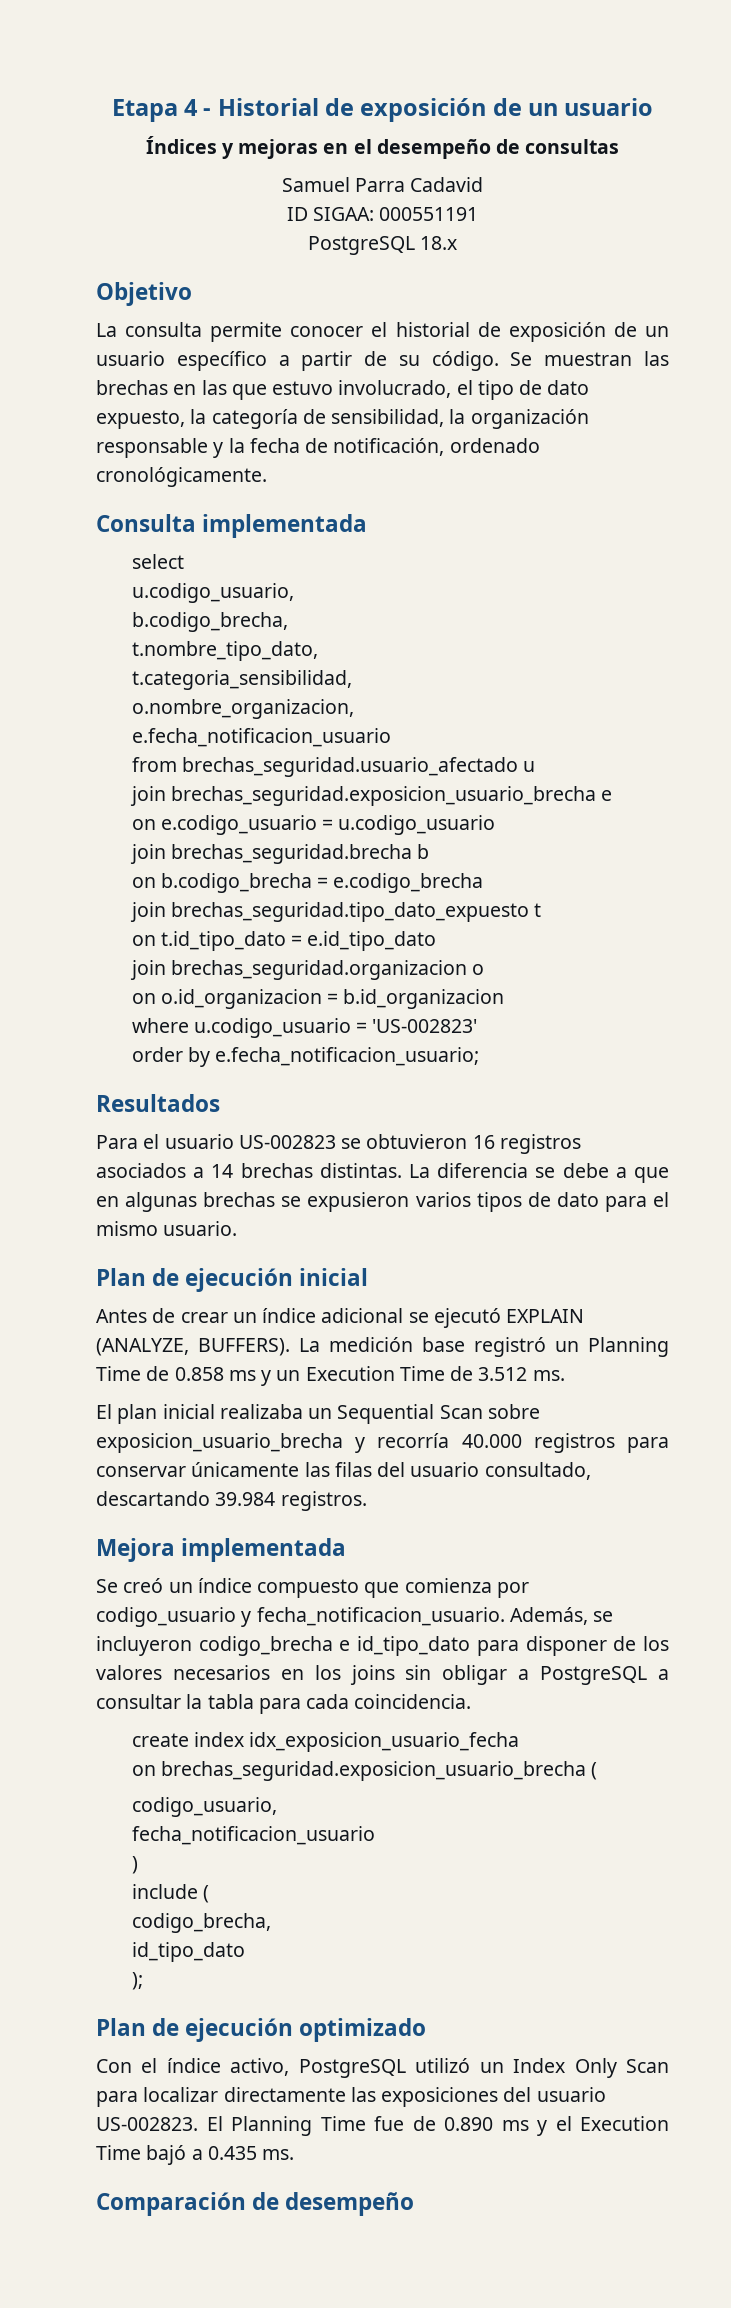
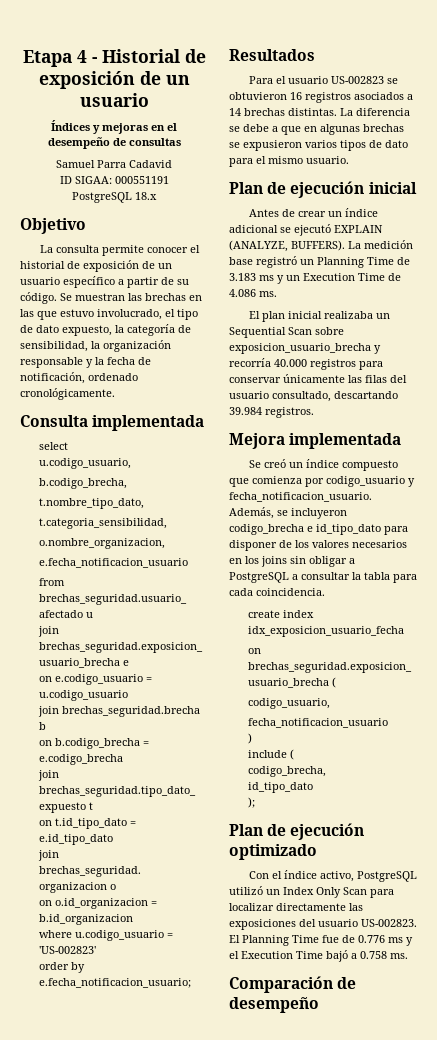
[174,1367,224,1381] 0.858 -> [229,273,256,281] 3.183
[478,1367,528,1381] 3.512 -> [229,289,256,297] 4.086
[444,2117,493,2131] 0.890 -> [358,935,385,943] 0.776
[207,2146,257,2160] 0.435 -> [360,951,387,959] 0.758

